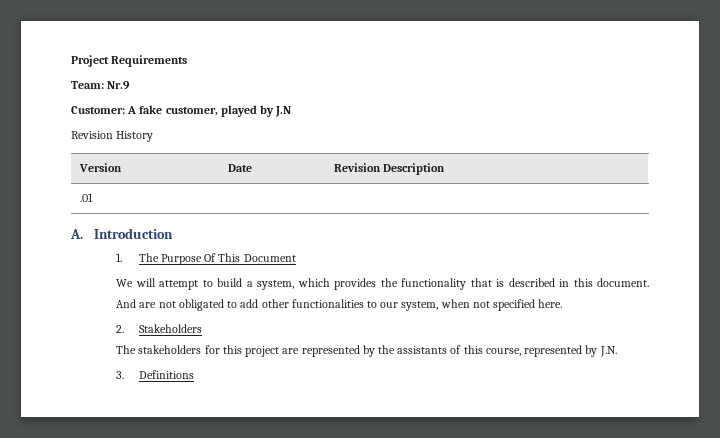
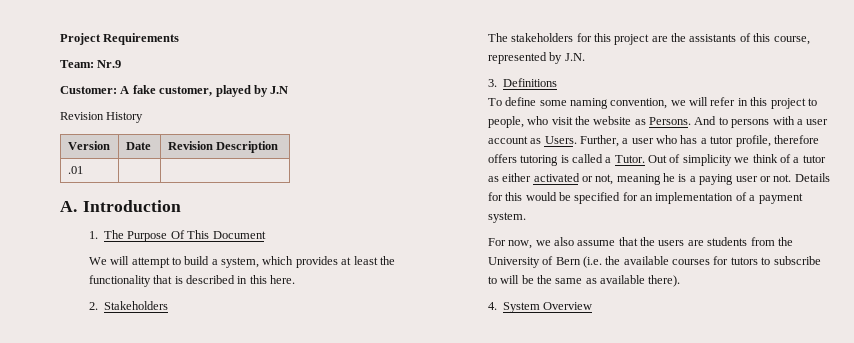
(377, 284) none -> [341,256,378,265] at least
[597,278,649,287] [116,299,536,311] document. And are not obligated to add other functionalities to our system, when not specified -> (267, 279) none
[301,345,375,357] represented by -> (668, 39) none
(194, 374) none -> [487,97,817,109] [487,116,829,128] [487,135,819,147] [487,154,826,166] [487,173,830,185] [487,192,803,204] [487,212,526,223] [487,237,793,249] [487,256,821,268] [487,275,681,287] [487,302,593,313] // To define some naming convention, we will refer in this project to people, who visit the website as Persons. And to persons with a user account as Users. Further, a user who has a tutor profile, therefore offers tutoring is called a Tutor. Out of simplicity we think of a tutor as either activated or not, meaning he is a paying user or not. Details for this would be specified for an implementation of a payment system. // For now, we also assume that the users are students from the University of Bern (i.e. the available courses for tutors to subscribe to will be the same as available there). // 4. System Overview

